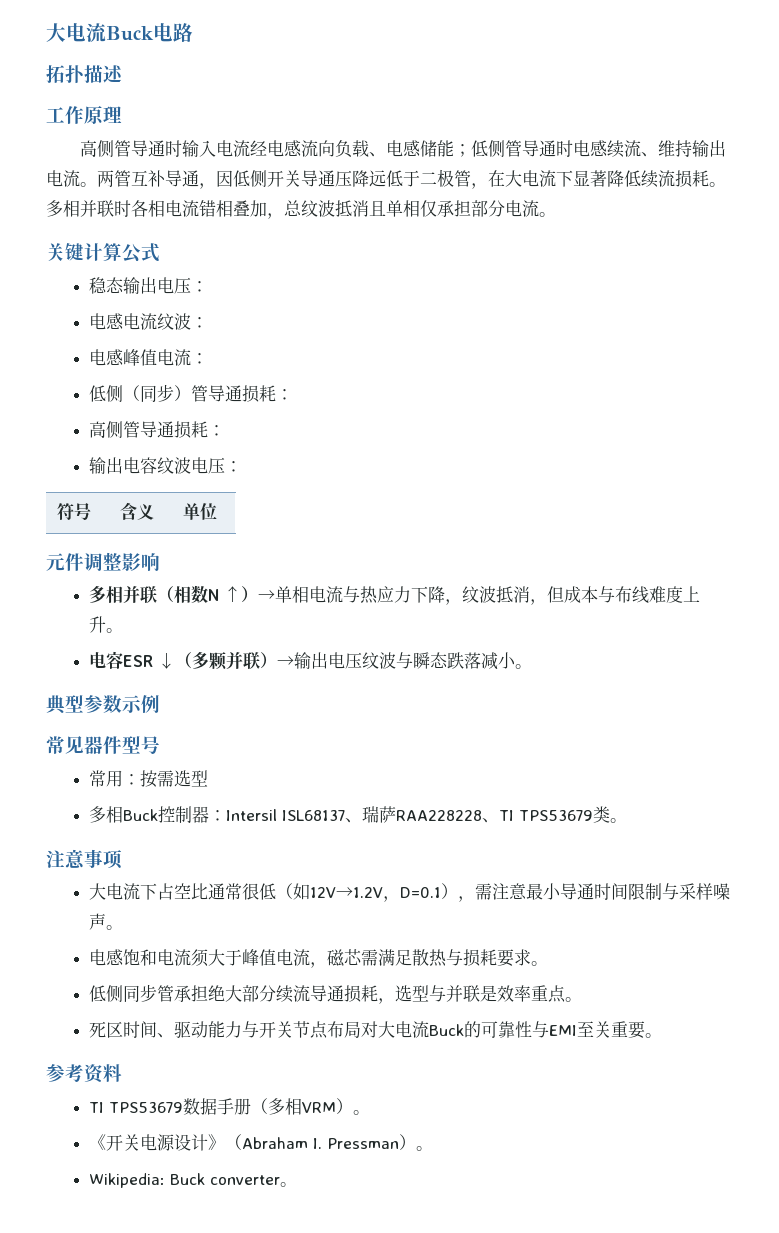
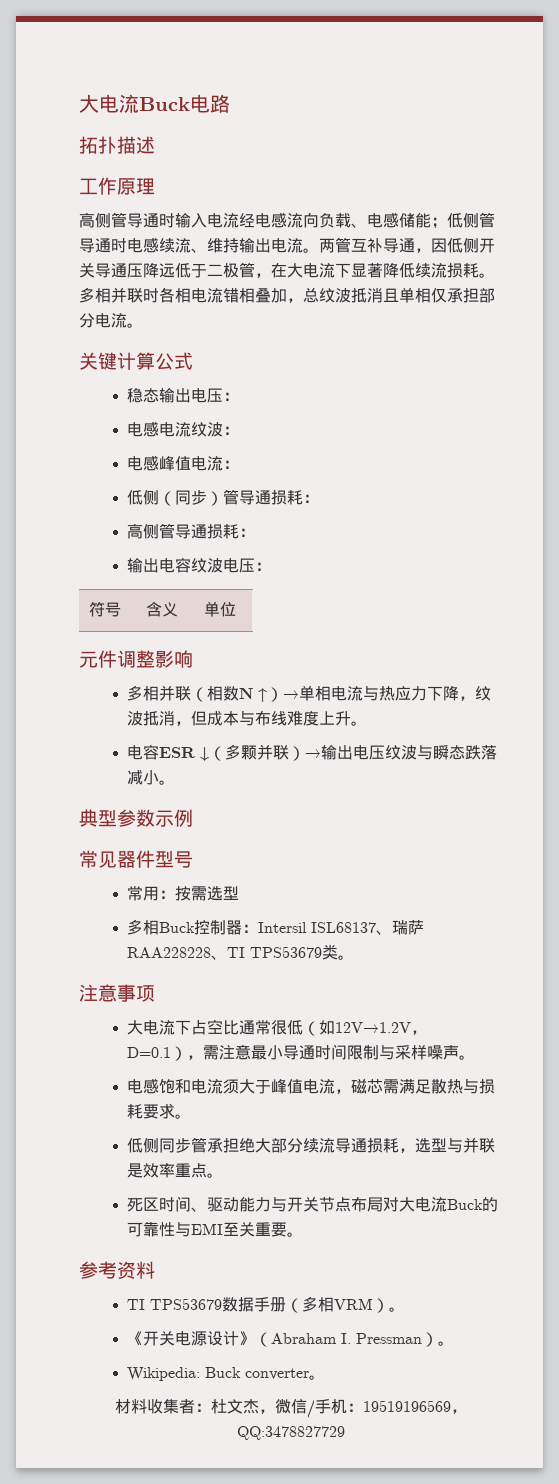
(298, 1184) none -> [115,1399,467,1418] [237,1426,345,1440] // 材料收集者：杜文杰，微信/手机：19519196569，QQ:3478827729

